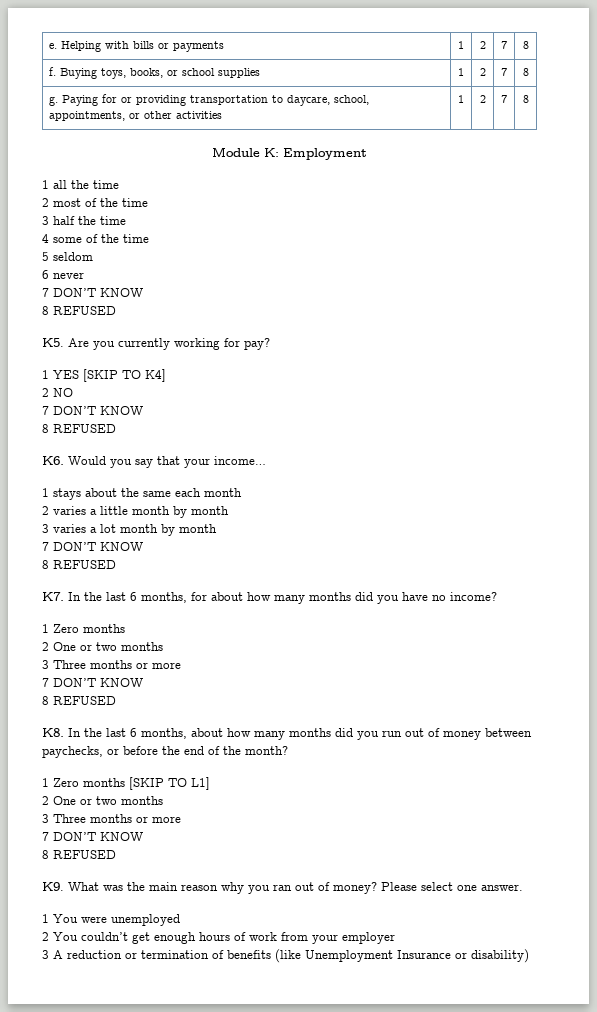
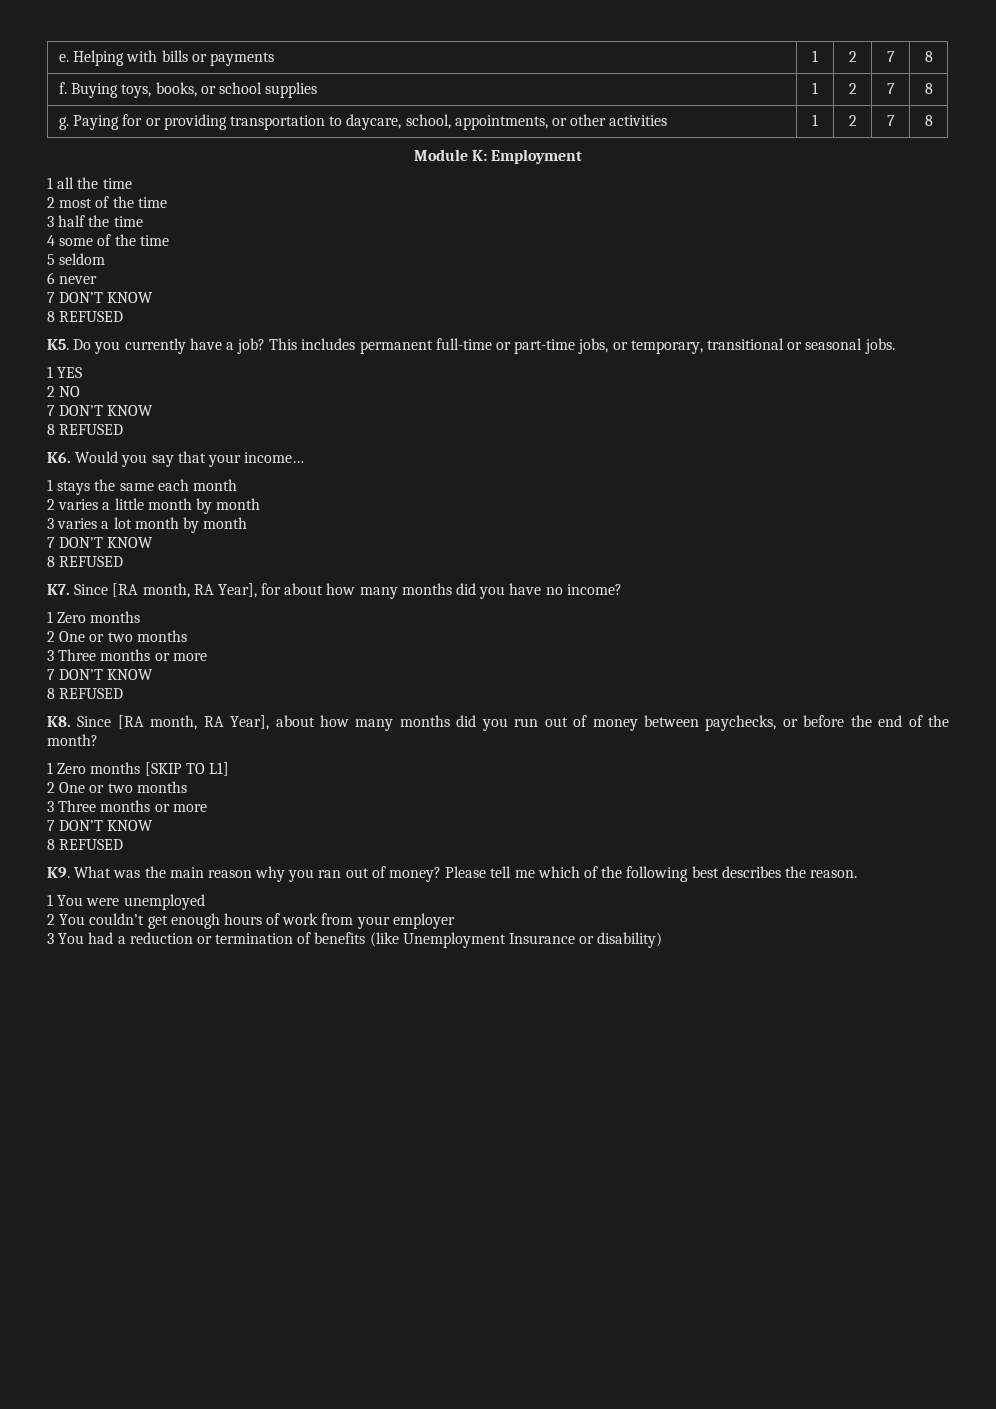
[68,338,89,347] Are -> [73,339,92,350] Do
[174,338,270,350] working for pay? -> [189,338,895,354] have a job? This includes permanent full-time or part-time jobs, or temporary, transitional or seasonal jobs.
[83,369,166,382] [SKIP TO K4] -> (83, 372) none
[85,488,117,497] about -> (91, 488) none
[68,592,187,603] In the last 6 months, -> [74,583,257,598] Since [RA month, RA Year],
[68,728,187,739] In the last 6 months, -> [77,715,270,730] Since [RA month, RA Year],
[421,882,523,891] select one answer. -> [490,866,858,882] tell me which of the following best describes the reason.
[53,950,63,959] A -> [58,932,126,944] You had a

